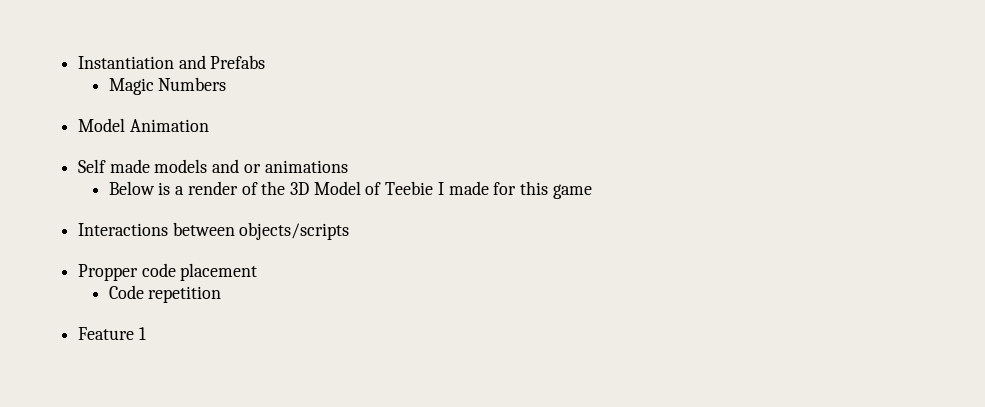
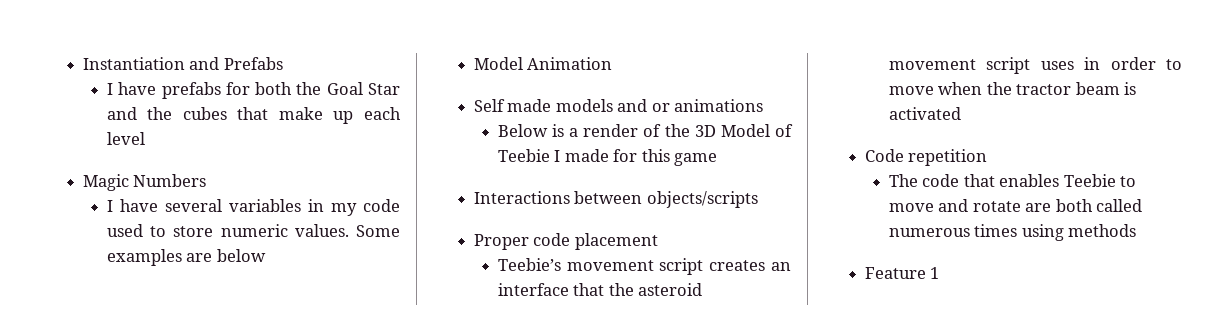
[108,77,227,95] Magic Numbers -> [106,82,400,99] [106,107,401,124] [106,132,145,145] [83,174,207,191] [106,199,400,216] [106,224,400,237] [106,249,266,266] I have prefabs for both the Goal Star and the cubes that make up each level // Magic Numbers // I have several variables in my code used to store numeric values. Some examples are below
[77,264,138,281] Propper -> [474,234,530,250] Proper
[108,285,222,303] Code repetition -> [497,258,791,275] [497,283,703,296] [888,57,1182,74] [888,82,1137,95] [888,107,961,120] [865,149,988,166] [888,174,1137,187] [888,199,1143,212] [888,224,1137,241] Teebie’s movement script creates an interface that the asteroid movement script uses in order to move when the tractor beam is activated // Code repetition // The code that enables Teebie to move and rotate are both called numerous times using methods

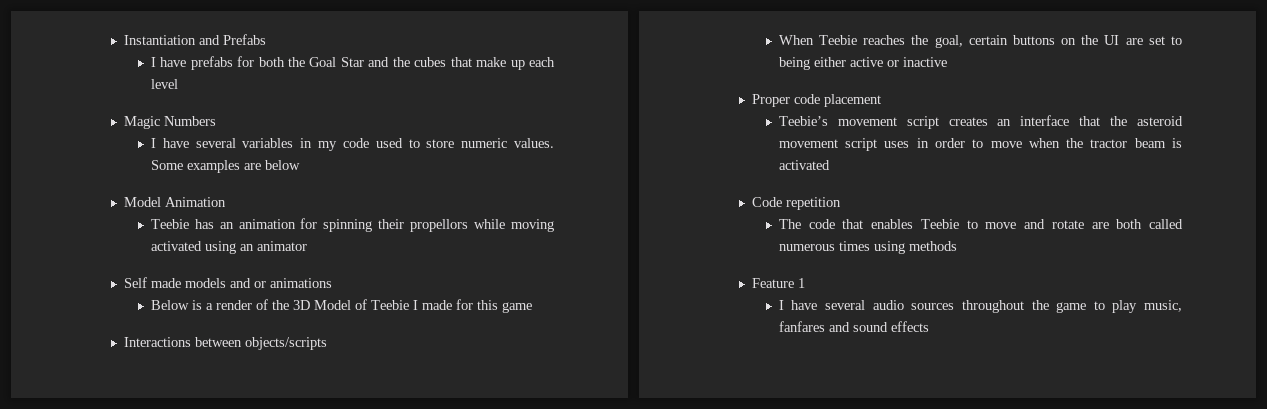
(613, 63) none -> [150,218,554,232] [150,241,307,254] // Teebie has an animation for spinning their propellors while moving activated using an animator
(758, 199) none -> [778,35,1182,48] [778,57,947,70] // When Teebie reaches the goal, certain buttons on the UI are set to being either active or inactive
(940, 273) none -> [778,300,1182,313] [778,321,929,332] // I have several audio sources throughout the game to play music, fanfares and sound effects

